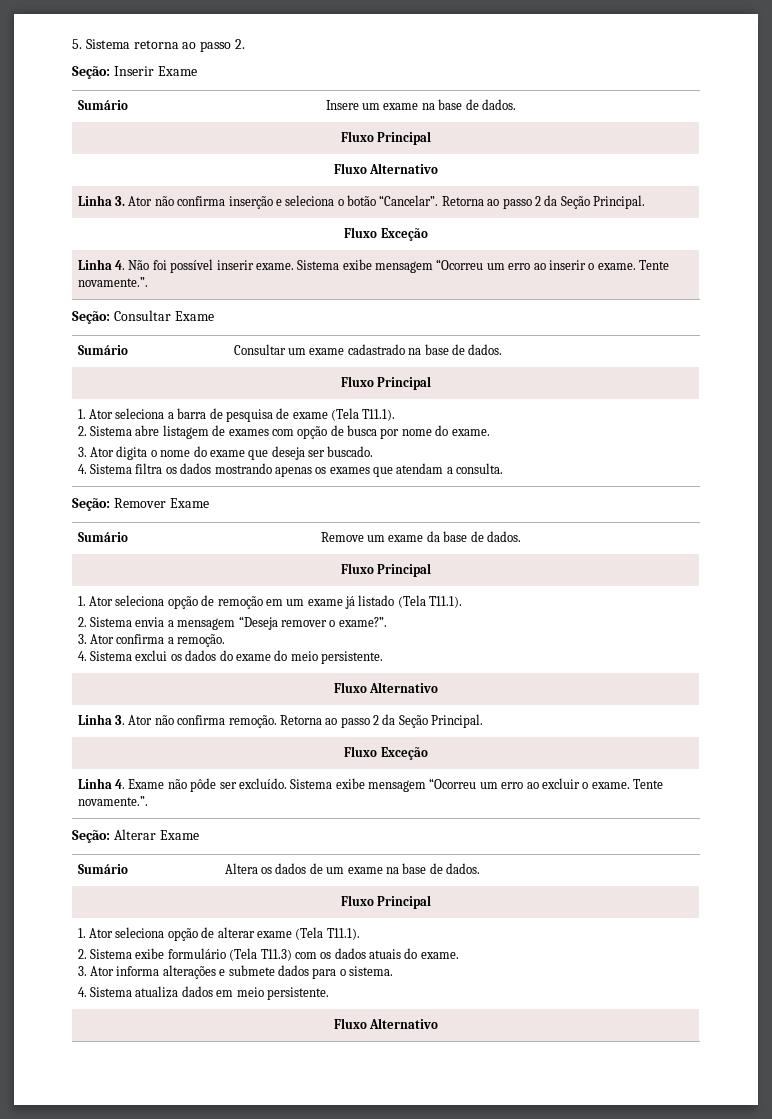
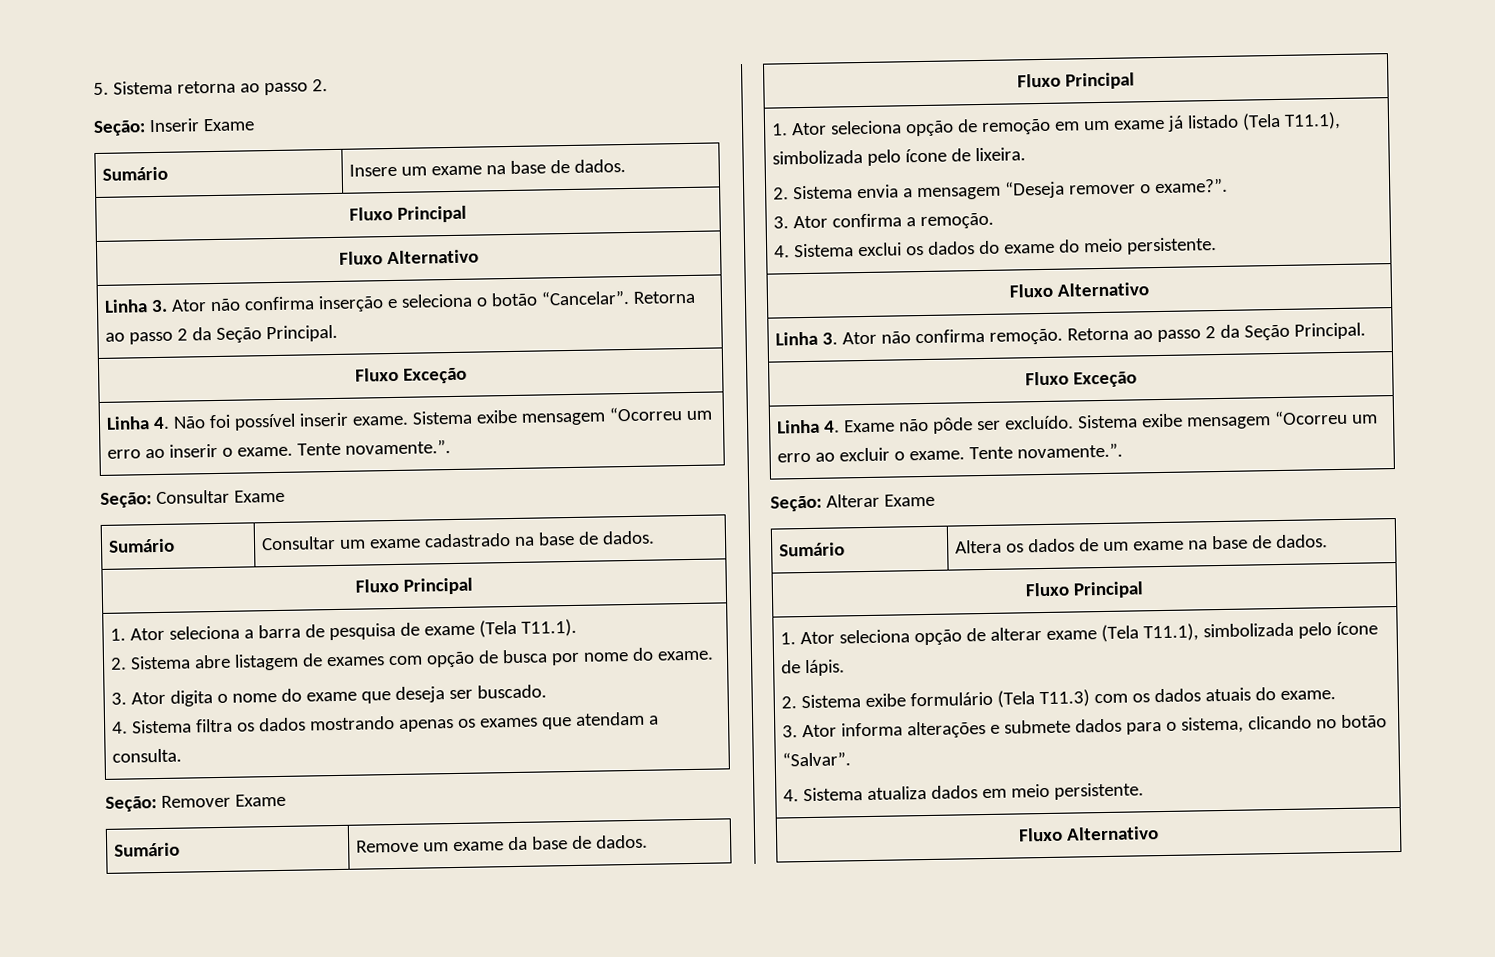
[429,596,463,608] T11.1). -> [1283,111,1341,130] [771,147,1026,166] T11.1), simbolizada pelo ícone de lixeira.
[326,928,360,940] T11.1). -> [1142,621,1378,642] [780,659,845,677] T11.1), simbolizada pelo ícone de lápis.
[349,966,394,976] sistema. -> [1180,714,1387,734] [781,751,851,767] sistema, clicando no botão “Salvar”.

